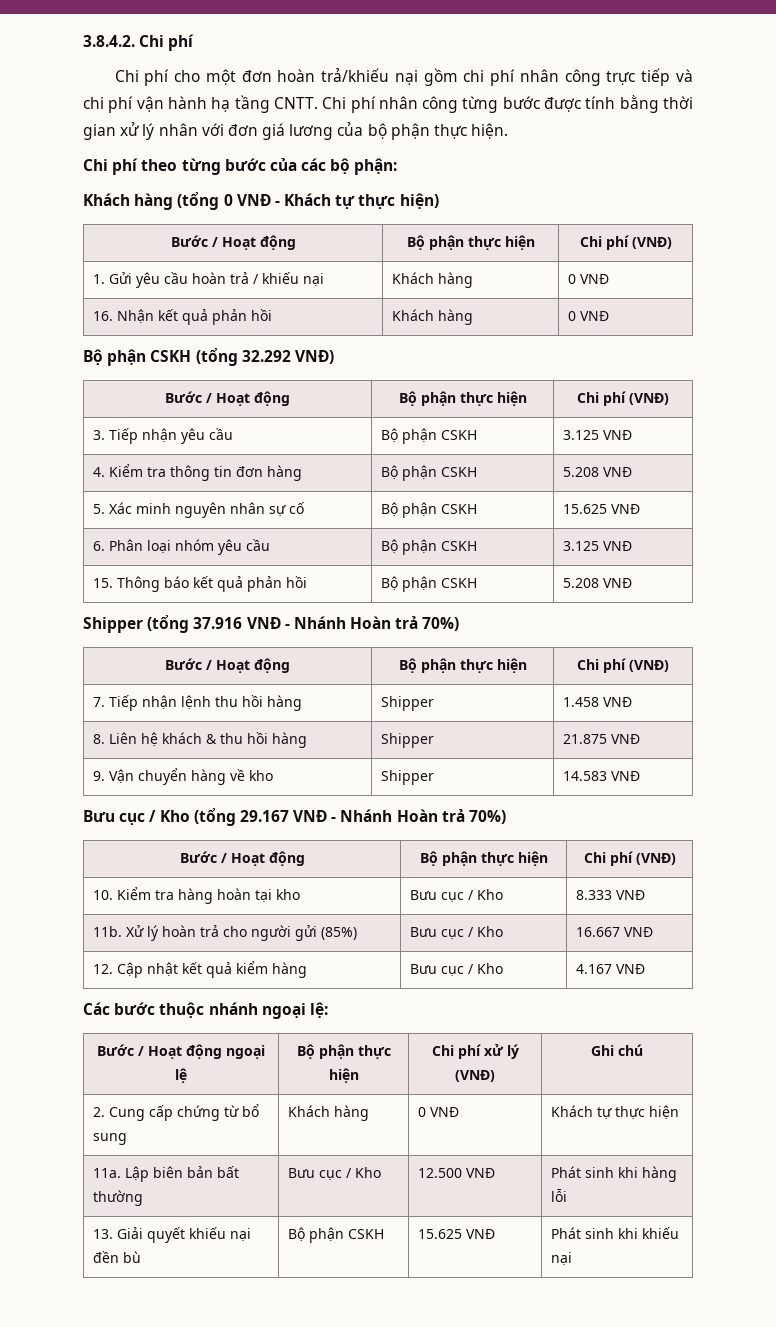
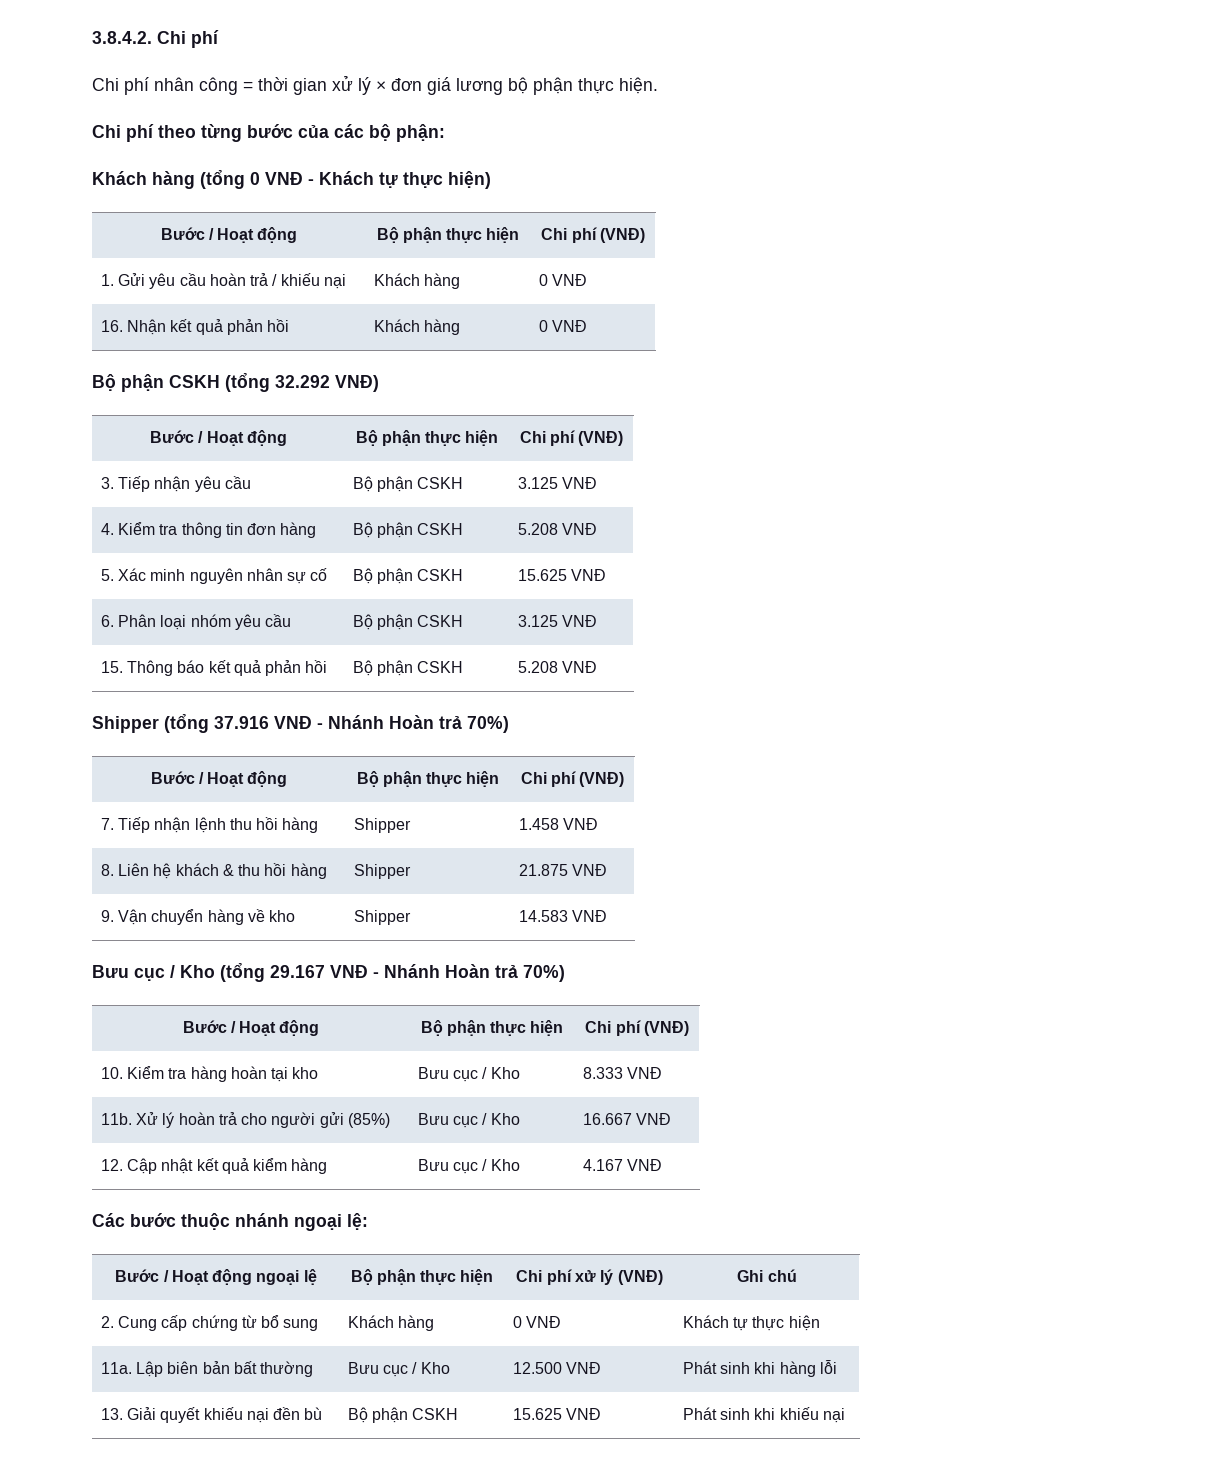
[174,68,693,86] [83,95,659,113] cho một đơn hoàn trả/khiếu nại gồm chi phí nhân công trực tiếp và chi phí vận hành hạ tầng CNTT. Chi phí nhân công từng bước được tính bằng -> [154,77,253,95] nhân công =
[158,123,224,136] nhân với -> [376,81,386,91] ×
[337,122,364,136] của -> (503, 86) none

